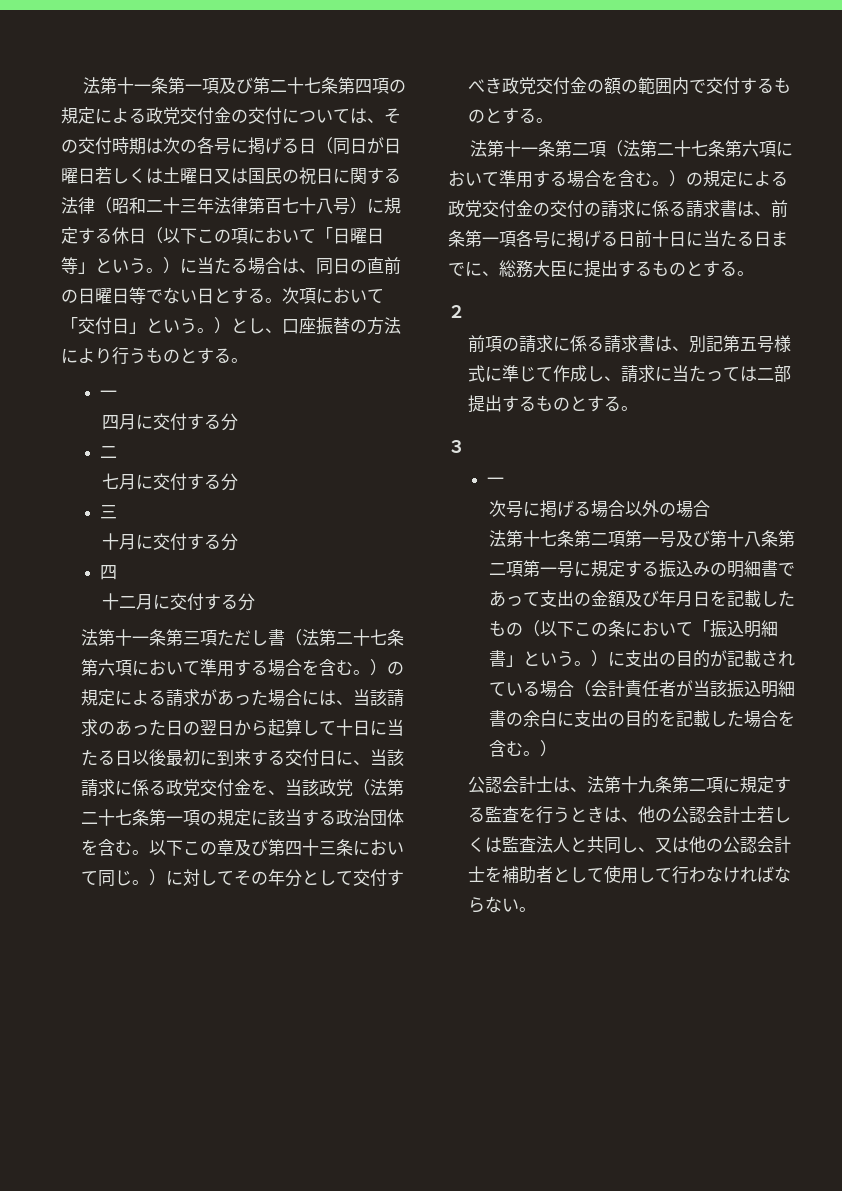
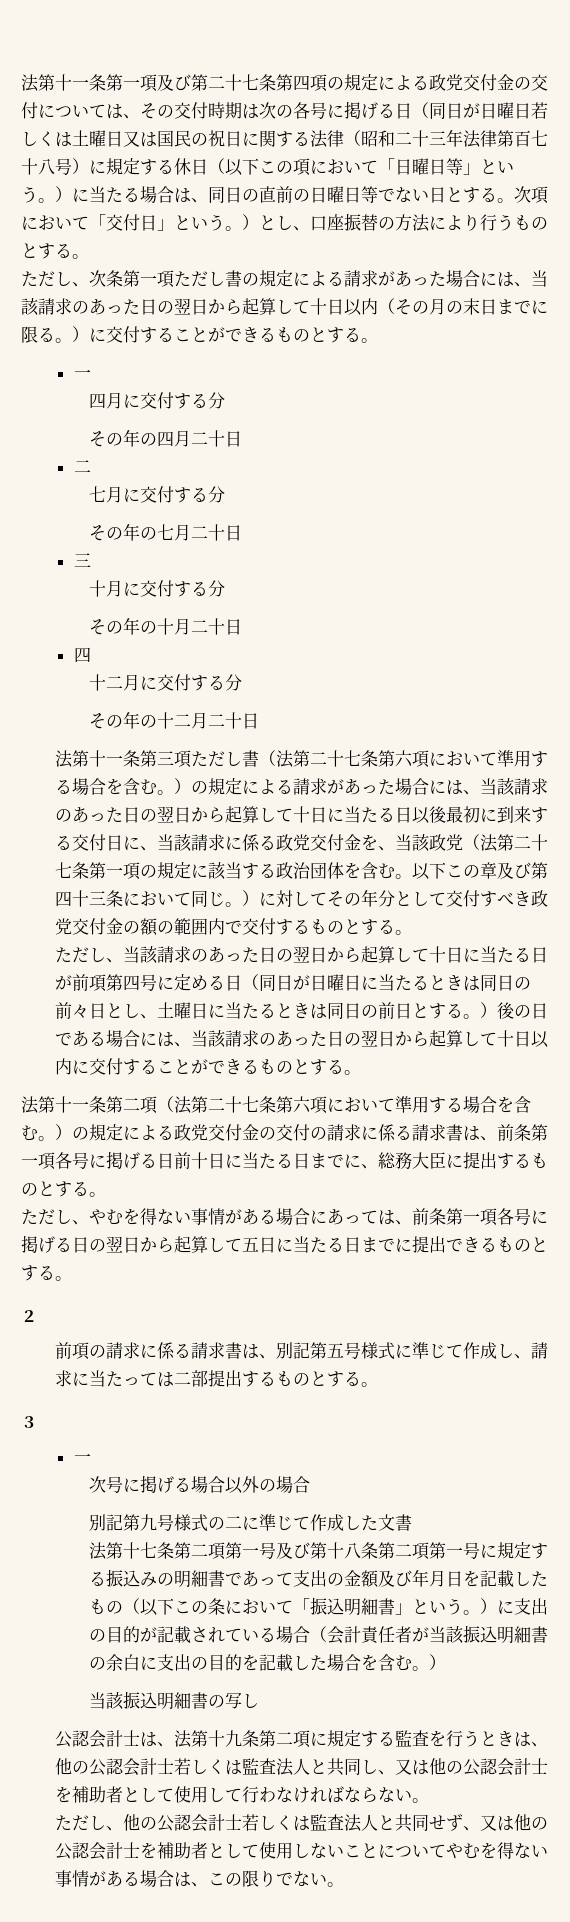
(248, 360) none -> [21,270,548,288] [21,298,548,316] [21,326,378,343] // ただし、次条第一項ただし書の規定による請求があった場合には、当該請求のあった日の翌日から起算して十日以内（その月の末日までに限る。）に交付することができるものとする。
(238, 422) none -> [88,429,242,447] // その年の四月二十日
(238, 482) none -> [88,523,242,541] // その年の七月二十日
(238, 542) none -> [88,617,242,635] // その年の十月二十日
(255, 602) none -> [88,711,259,729] // その年の十二月二十日
(554, 120) none -> [54,946,548,964] [54,974,531,992] [54,1002,548,1019] [54,1030,549,1048] [54,1058,361,1075] // ただし、当該請求のあった日の翌日から起算して十日に当たる日が前項第四号に定める日（同日が日曜日に当たるときは同日の前々日とし、土曜日に当たるときは同日の前日とする。）後の日である場合には、当該請求のあった日の翌日から起算して十日以内に交付することができるものとする。
(754, 273) none -> [21,1208,548,1226] [21,1235,548,1253] [21,1265,72,1281] // ただし、やむを得ない事情がある場合にあっては、前条第一項各号に掲げる日の翌日から起算して五日に当たる日までに提出できるものとする。
(710, 508) none -> [88,1514,412,1532] // 別記第九号様式の二に準じて作成した文書
(557, 748) none -> [88,1691,259,1710] // 当該振込明細書の写し
(537, 909) none -> [54,1814,548,1832] [54,1842,548,1860] [54,1870,344,1887] // ただし、他の公認会計士若しくは監査法人と共同せず、又は他の公認会計士を補助者として使用しないことについてやむを得ない事情がある場合は、この限りでない。

